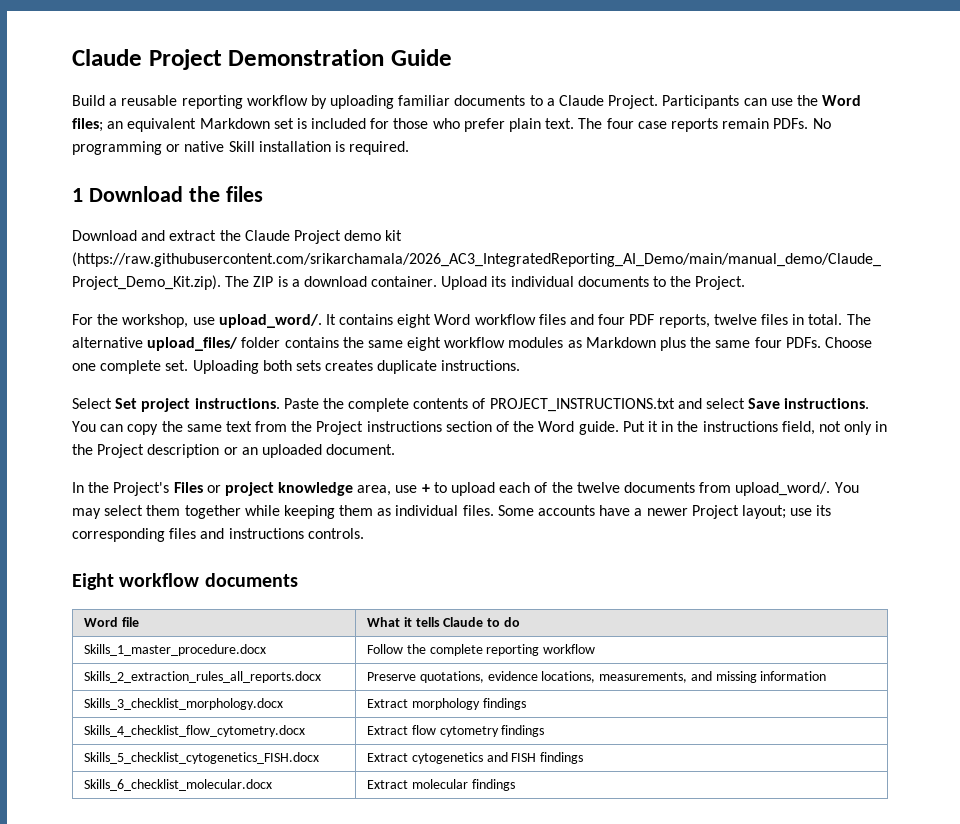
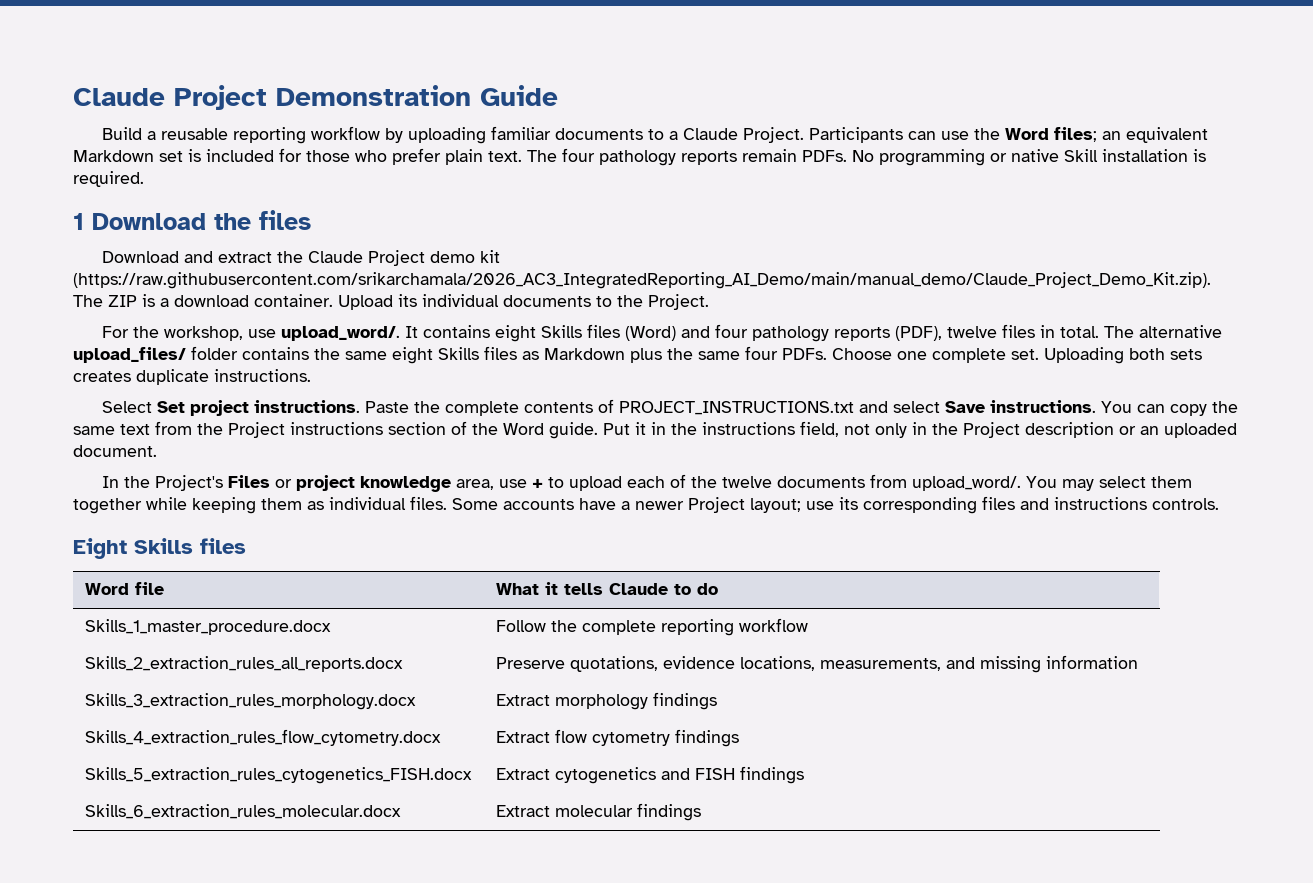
[637,121,667,129] case -> [599,150,676,166] pathology
[434,314,710,328] Word workflow files and four PDF reports, -> [540,324,942,342] Skills files (Word) and four pathology reports (PDF),
[444,337,564,348] workflow modules -> [438,346,517,360] Skills files
[119,573,298,587] workflow documents -> [134,538,246,554] Skills files
[83,698,283,710] Skills_3_checklist_morphology.docx -> [85,693,417,710] Skills_3_extraction_rules_morphology.docx
[83,725,305,737] Skills_4_checklist_flow_cytometry.docx -> [85,729,442,746] Skills_4_extraction_rules_flow_cytometry.docx
[83,752,319,764] Skills_5_checklist_cytogenetics_FISH.docx -> [85,767,473,784] Skills_5_extraction_rules_cytogenetics_FISH.docx
[83,779,272,791] Skills_6_checklist_molecular.docx -> [85,804,402,819] Skills_6_extraction_rules_molecular.docx

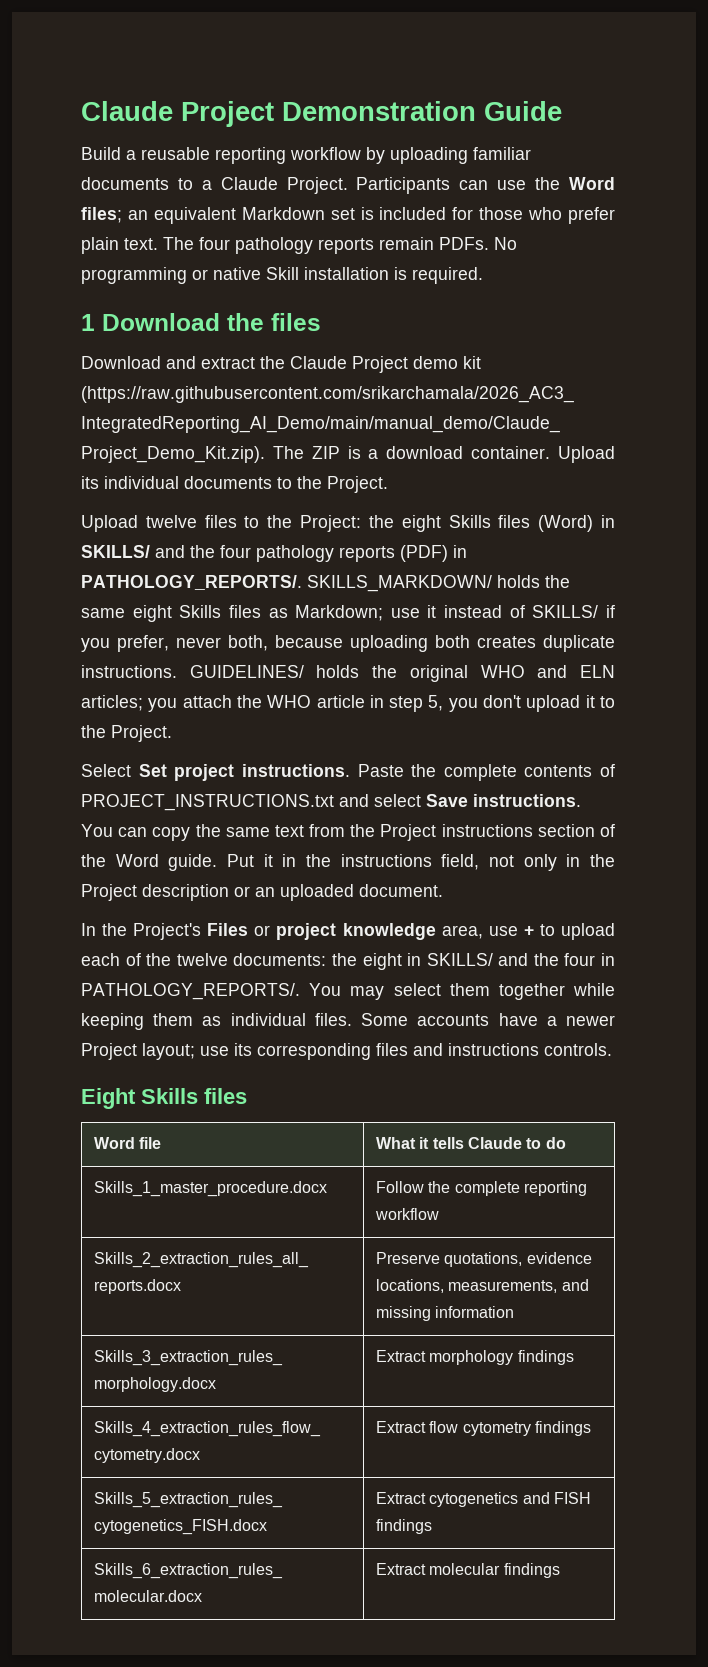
[101,324,1222,342] [73,346,309,363] For the workshop, use upload_word/. It contains eight Skills files (Word) and four pathology reports (PDF), twelve files in total. The alternative upload_files/ folder contains -> [81,515,615,532] [81,545,467,562] [81,575,540,592] Upload twelve files to the Project: the eight Skills files (Word) in SKILLS/ and the four pathology reports (PDF) in PATHOLOGY_REPORTS/. SKILLS_MARKDOWN/ holds
[544,346,1202,364] [73,369,311,385] Markdown plus the same four PDFs. Choose one complete set. Uploading both sets creates duplicate instructions. -> [295,605,615,621] [81,635,615,652] [81,665,615,682] [81,695,616,712] [81,725,172,742] Markdown; use it instead of SKILLS/ if you prefer, never both, because uploading both creates duplicate instructions. GUIDELINES/ holds the original WHO and ELN articles; you attach the WHO article in step 5, you don't upload it to the Project.
[776,474,1021,491] documents from upload_word/. -> [233,953,615,970] [81,983,300,1000] documents: the eight in SKILLS/ and the four in PATHOLOGY_REPORTS/.

